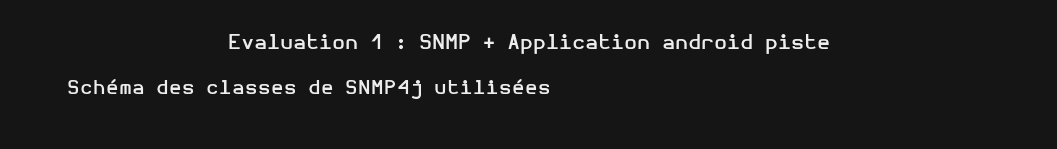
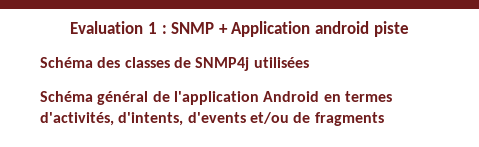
(551, 86) none -> [40,91,392,105] [40,112,384,126] // Schéma général de l'application Android en termes d'activités, d'intents, d'events et/ou de fragments

